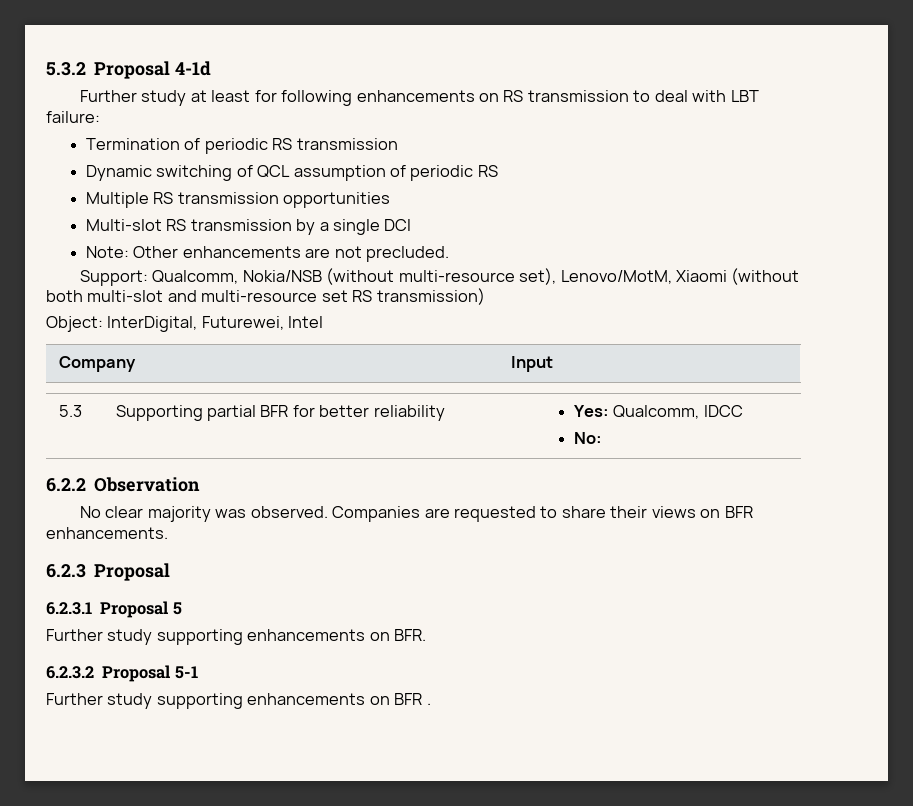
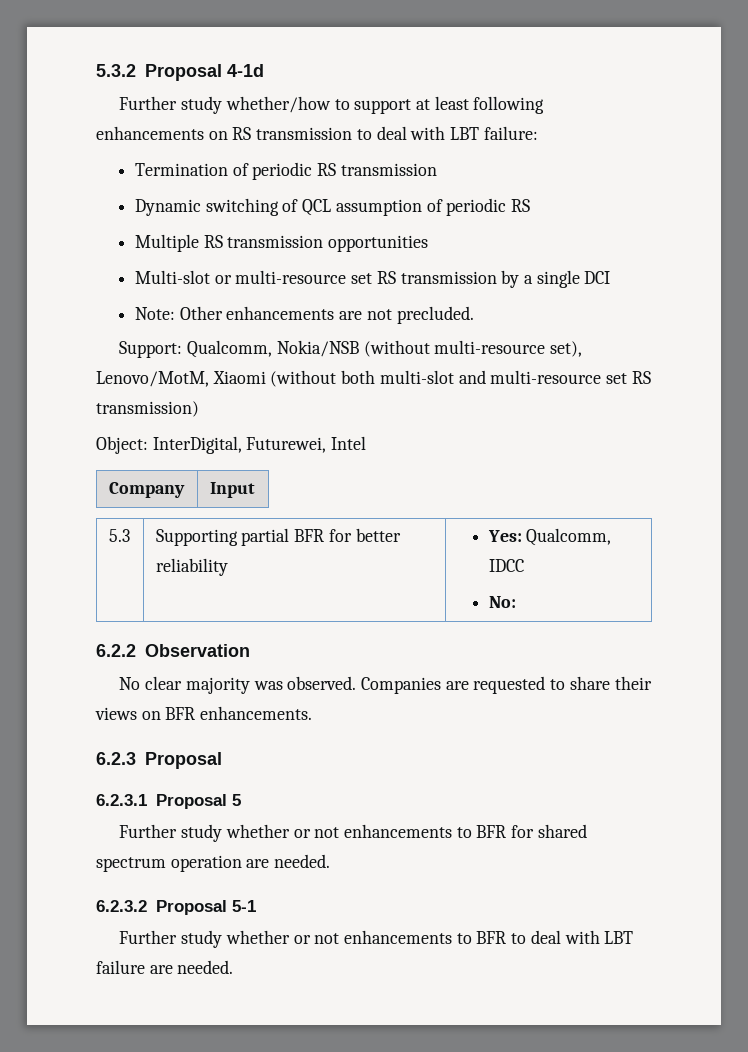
(187, 98) none -> [225,96,412,114] whether/how to support
[254,90,277,102] for -> (469, 103) none
(162, 225) none -> [214,270,373,284] or multi-resource set
[156,629,427,645] supporting enhancements on BFR. -> [225,824,587,838] [96,854,331,872] whether or not enhancements to BFR for shared spectrum operation are needed.
[156,693,431,709] supporting enhancements on BFR . -> [225,930,634,944] [96,960,234,974] whether or not enhancements to BFR to deal with LBT failure are needed.

